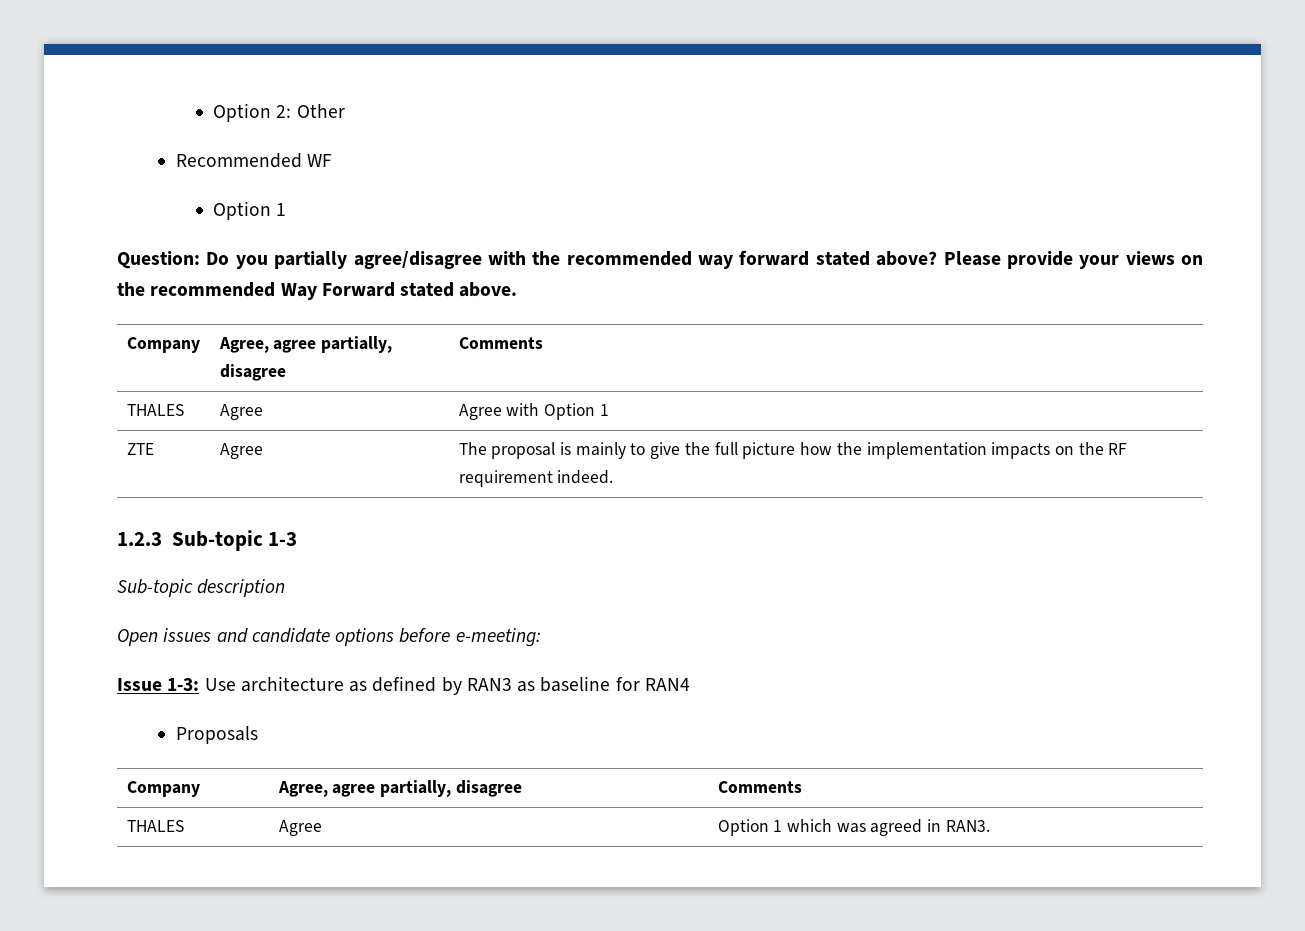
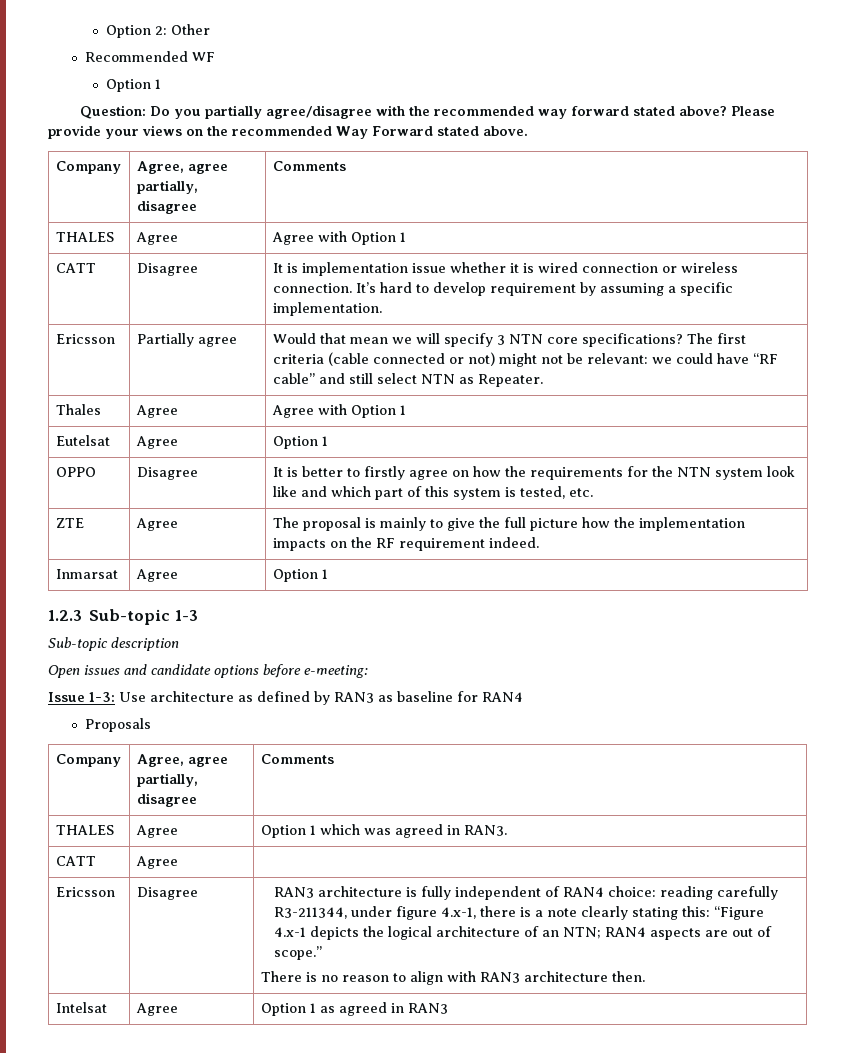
(609, 410) none -> [55,263,96,273] [136,263,198,276] [272,262,738,276] [272,282,733,296] [272,302,382,316] [55,334,115,344] [136,333,237,347] [272,333,746,347] [272,352,778,367] [272,373,543,387] [55,404,101,415] [135,405,178,418] [271,404,406,418] [55,435,110,446] [135,436,178,449] [272,436,328,449] [55,467,96,477] [136,467,198,480] [272,466,795,480] [272,486,593,500] // CATT | Disagree | It is implementation issue whether it is wired connection or wireless connection. It’s hard to develop requirement by assuming a specific implementation. // Ericsson | Partially agree | Would that mean we will specify 3 NTN core specifications? The first criteria (cable connected or not) might not be relevant: we could have “RF cable” and still select NTN as Repeater. // Thales | Agree | Agree with Option 1 // Eutelsat | Agree | Option 1 // OPPO | Disagree | It is better to firstly agree on how the requirements for the NTN system look like and which part of this system is tested, etc.
(614, 477) none -> [55,569,118,579] [135,569,178,582] [272,569,328,582] // Inmarsat | Agree | Option 1
(990, 826) none -> [55,856,96,866] [135,856,178,869] [55,887,115,897] [136,887,198,900] [273,886,778,900] [273,906,764,920] [273,926,772,940] [273,946,322,960] [260,971,645,985] [55,1002,107,1013] [135,1003,178,1016] [260,1002,448,1016] // CATT | Agree | // Ericsson | Disagree | RAN3 architecture is fully independent of RAN4 choice: reading carefully R3-211344, under figure 4.x-1, there is a note clearly stating this: “Figure 4.x-1 depicts the logical architecture of an NTN; RAN4 aspects are out of scope.” // There is no reason to align with RAN3 architecture then. // Intelsat | Agree | Option 1 as agreed in RAN3

